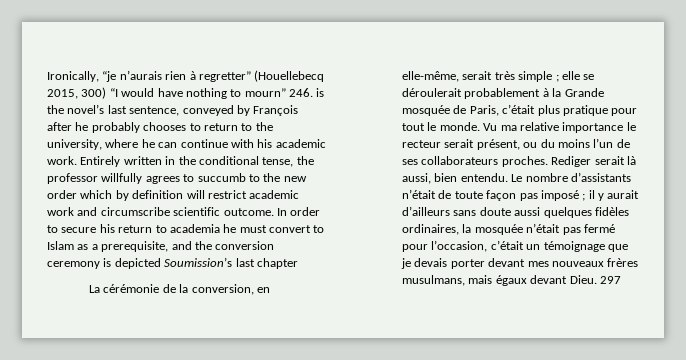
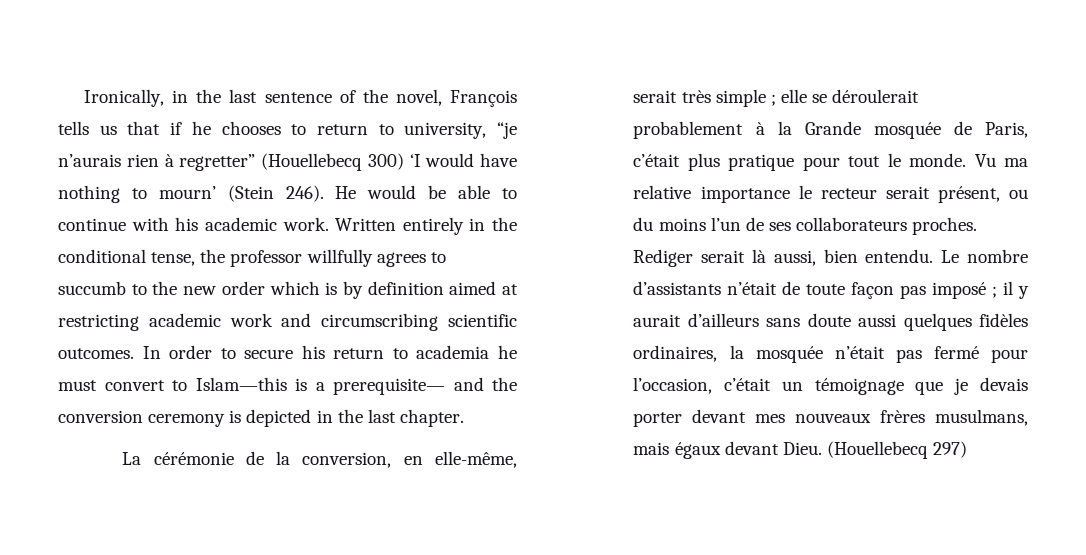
(99, 76) none -> [172,89,517,107] [58,121,487,139] in the last sentence of the novel, François tells us that if he chooses to return to university,
[47,87,118,99] 2015, 300) “I -> [367,153,421,170] 300) ‘I
[244,88,325,97] [47,104,299,116] [47,122,273,133] [47,139,178,150] mourn” 246. is the novel’s last sentence, conveyed by François after he probably chooses to return to the university, where he can -> [158,185,518,202] mourn’ (Stein 246). He would be able to
[80,156,162,167] Entirely written -> [335,217,464,235] Written entirely
(113, 194) none -> [325,282,338,295] is
[186,190,300,199] [47,207,274,216] will restrict academic work and circumscribe scientific outcome. -> [449,281,518,295] [58,313,517,331] [58,348,134,359] aimed at restricting academic work and circumscribing scientific outcomes.
[47,241,169,252] Islam as a prerequisite, -> [195,377,445,395] Islam—this is a prerequisite—
[164,257,298,269] Soumission’s last chapter -> [316,409,464,427] in the last chapter.
[599,276,621,284] 297 -> [826,441,968,459] (Houellebecq 297)

